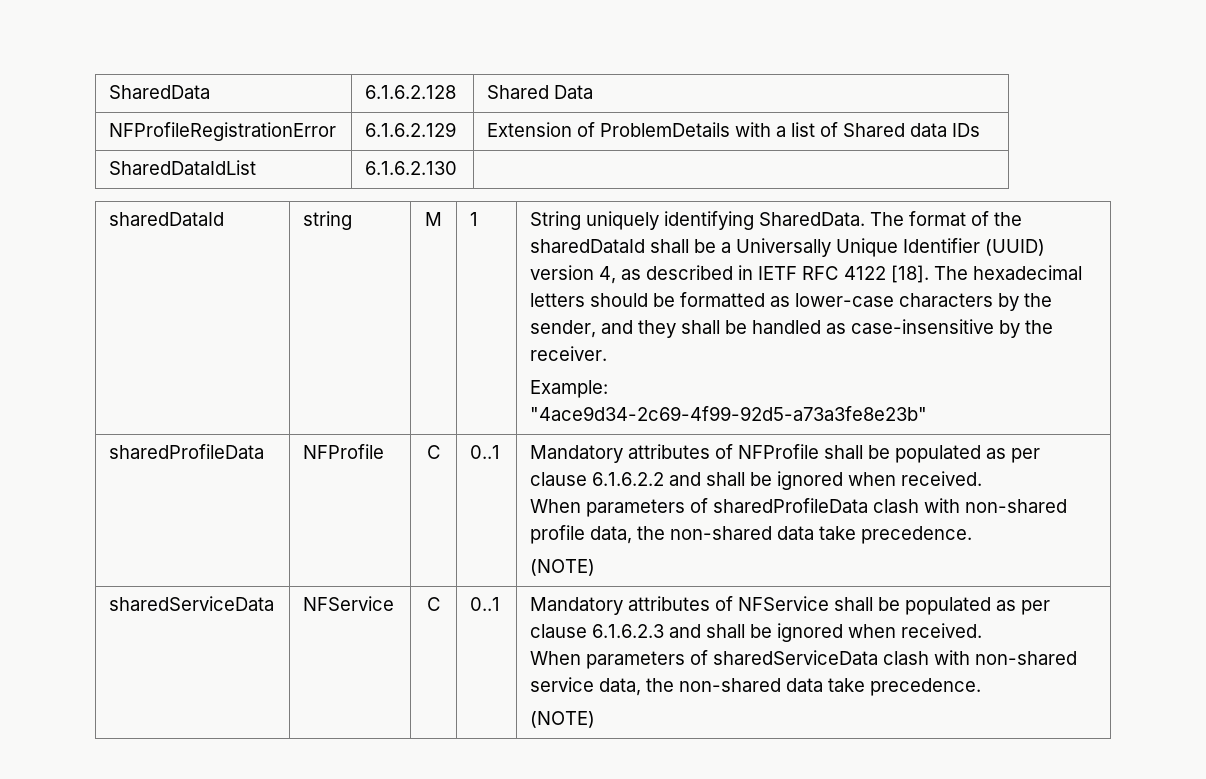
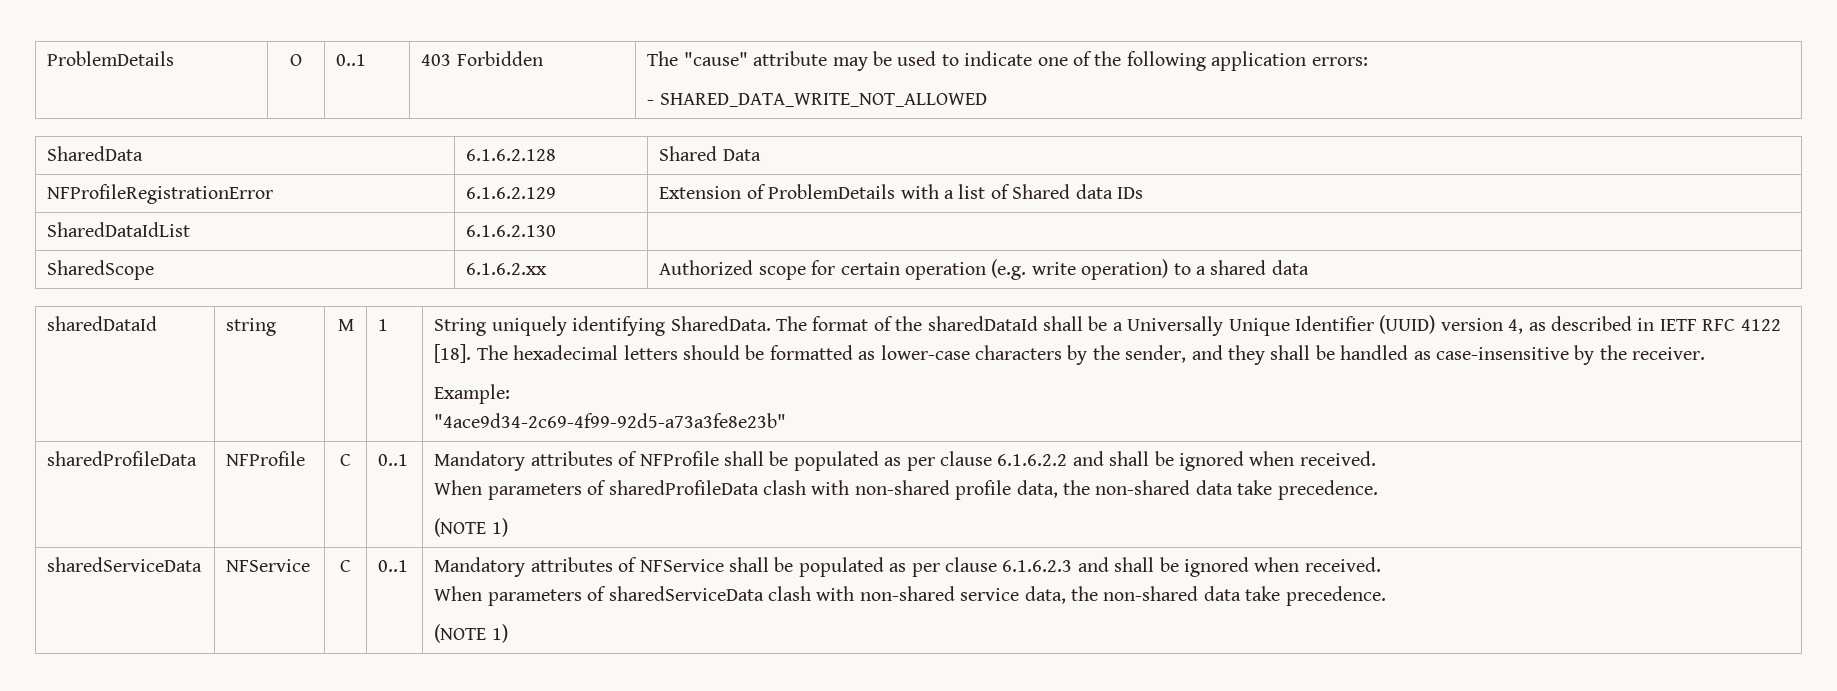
(109, 92) none -> [47,51,175,66] [290,54,302,66] [336,54,367,66] [421,51,543,66] [647,51,1368,71] [647,93,987,107] ProblemDetails | O | 0..1 | 403 Forbidden | The "cause" attribute may be used to indicate one of the following application errors: // - SHARED_DATA_WRITE_NOT_ALLOWED //
(458, 168) none -> [47,260,155,280] [466,263,548,275] [659,259,1309,280] // SharedScope | 6.1.6.2.xx | Authorized scope for certain operation (e.g. write operation) to a shared data
[530,559,596,576] (NOTE) -> [434,518,508,537] (NOTE 1)
[530,711,596,728] (NOTE) -> [434,624,508,643] (NOTE 1)

